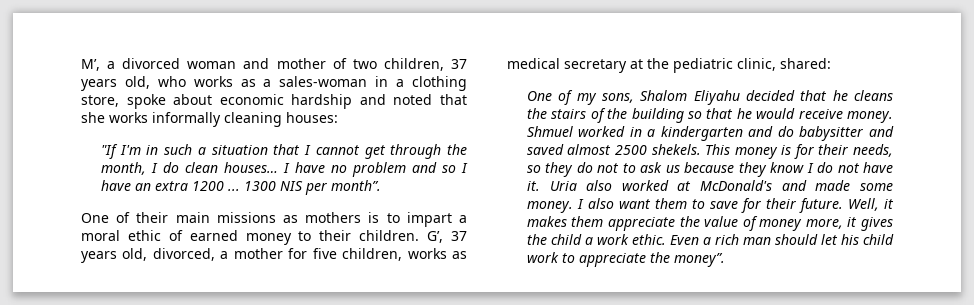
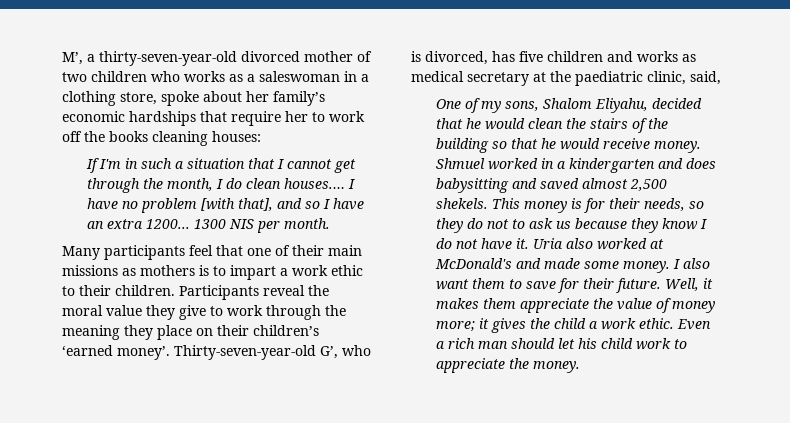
[122,58,467,71] [81,76,150,91] divorced woman and mother of two children, 37 years old, -> [99,51,372,66] [62,71,147,82] thirty-seven-year-old divorced mother of two children
[279,76,368,87] sales-woman -> [259,71,340,82] saleswoman
[219,94,467,109] [81,112,221,127] economic hardship and noted that she works informally -> [246,91,325,106] [62,111,365,126] [62,131,148,142] her family’s economic hardships that require her to work off the books
[100,144,118,159] "If -> [86,158,100,173] If
[223,162,278,173] houses… -> [284,178,346,189] houses.…
(406, 169) none -> [201,198,274,212] [with that],
[191,181,240,191] 1200 ... -> [146,219,191,229] 1200...
[330,180,381,191] [81,213,109,223] month”. // One -> [284,218,331,229] [62,245,271,260] month. // Many participants feel that one
[81,230,468,245] [81,248,403,263] moral ethic of earned money to their children. G’, 37 years old, divorced, a mother for five children, -> [292,265,363,276] [62,285,329,300] [62,305,346,320] [62,325,319,340] [62,345,371,360] [411,51,633,65] work ethic to their children. Participants reveal the moral value they give to work through the meaning they place on their children’s ‘earned money’. Thirty-seven-year-old G’, who is divorced, has five children and
[673,58,831,73] pediatric clinic, shared: -> [575,71,721,86] paediatric clinic, said,
[693,90,740,105] Eliyahu -> [595,98,649,113] Eliyahu,
[854,90,893,101] cleans -> [485,118,564,130] would clean
[777,126,864,141] do babysitter -> [686,158,717,169] [436,178,510,193] does babysitting
[615,145,648,155] 2500 -> [630,179,668,192] 2,500
[805,218,843,229] more, -> [436,321,476,332] more;
[673,253,725,267] money”. -> [533,361,581,373] money.

